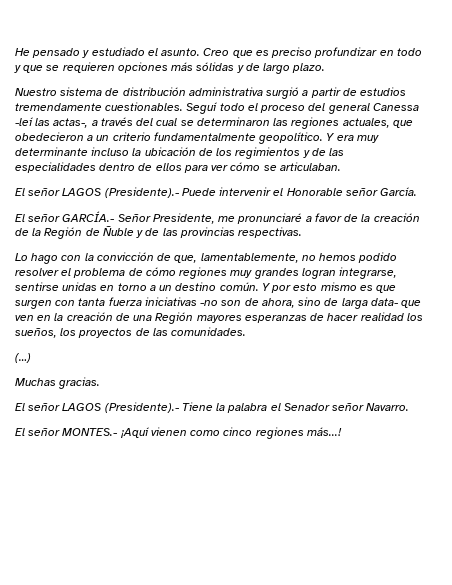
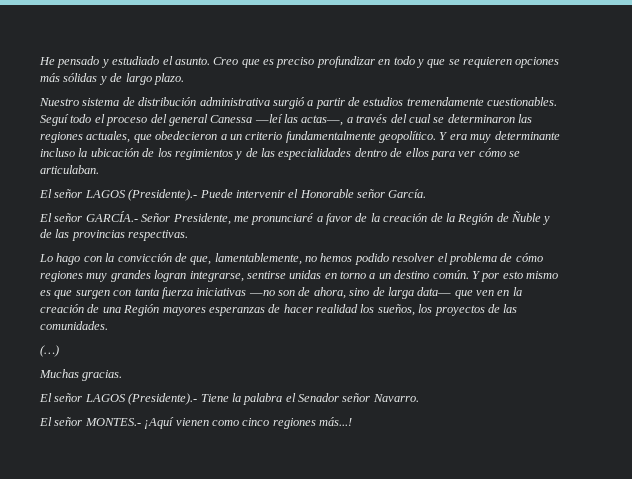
[15,117,89,128] -leí las actas-, -> [254,114,344,126] —leí las actas—,
[200,300,219,306] -no -> [248,290,275,296] —no
[370,298,399,306] data- -> [417,287,452,296] data—

